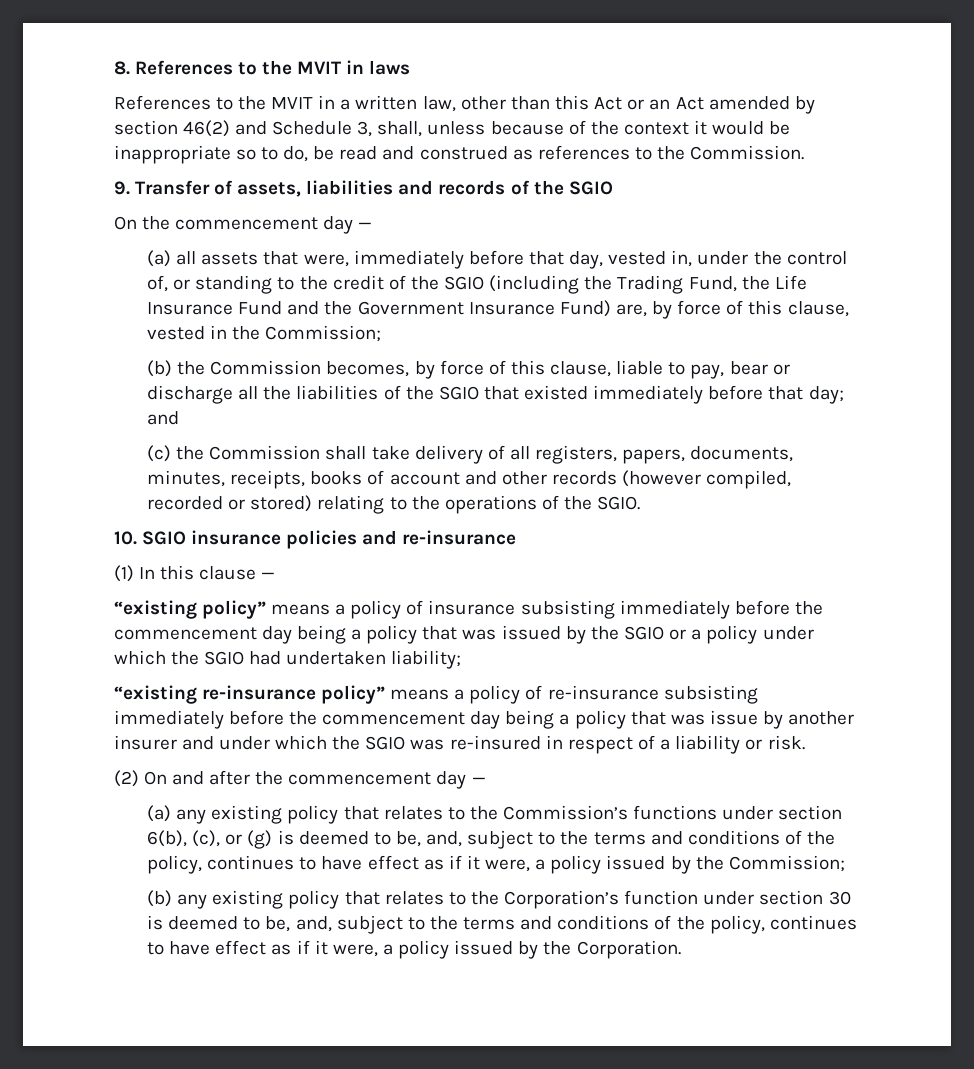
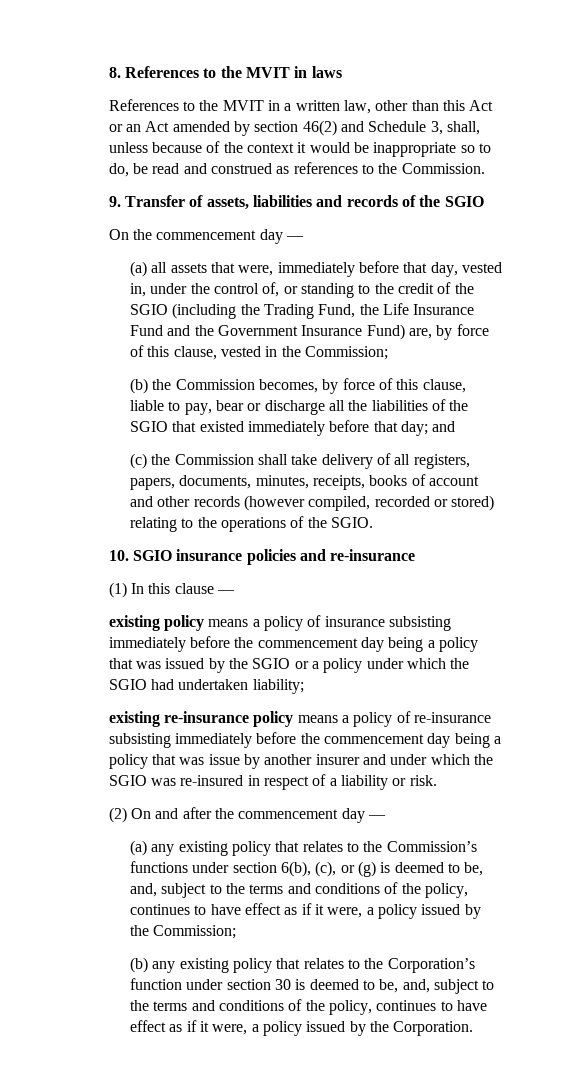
[113,600,266,619] “existing policy” -> [108,615,205,631] existing policy
[113,685,385,704] “existing re-insurance policy” -> [108,711,294,727] existing re-insurance policy

